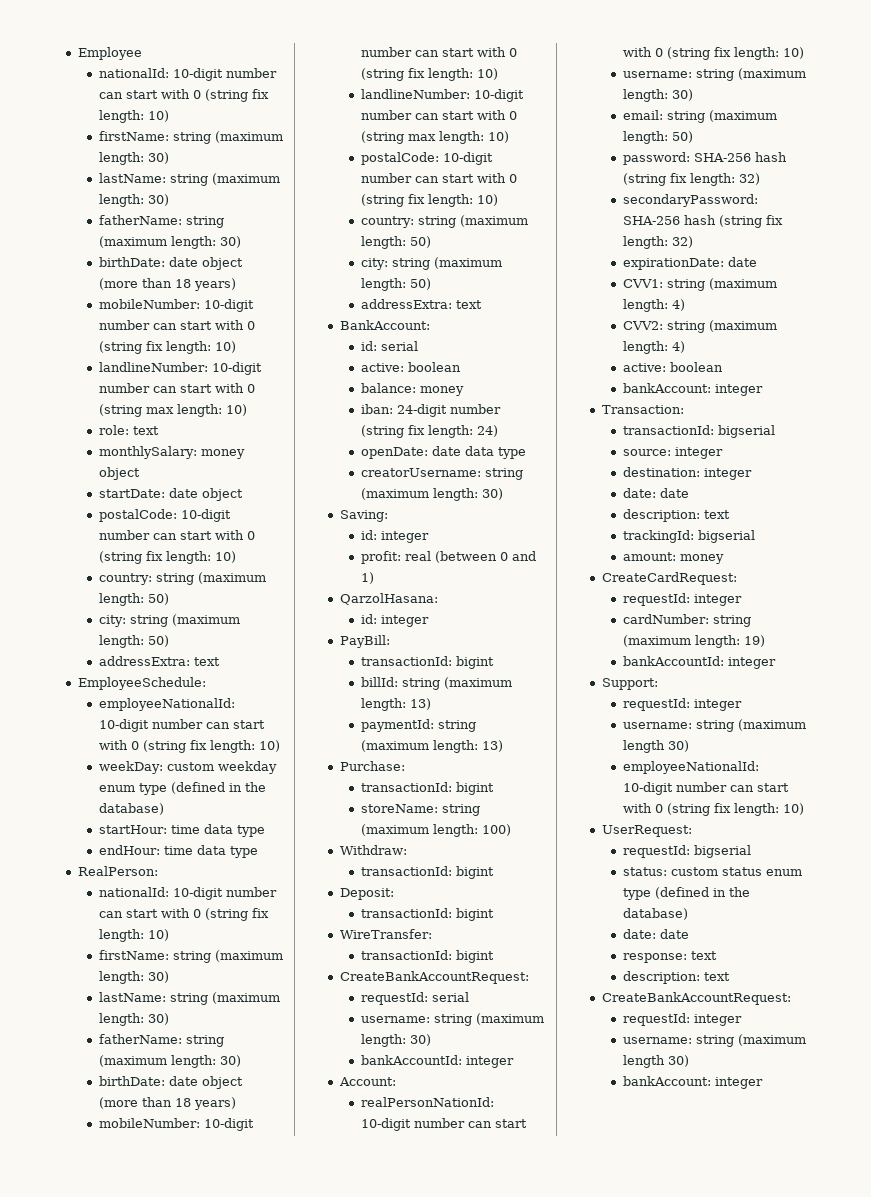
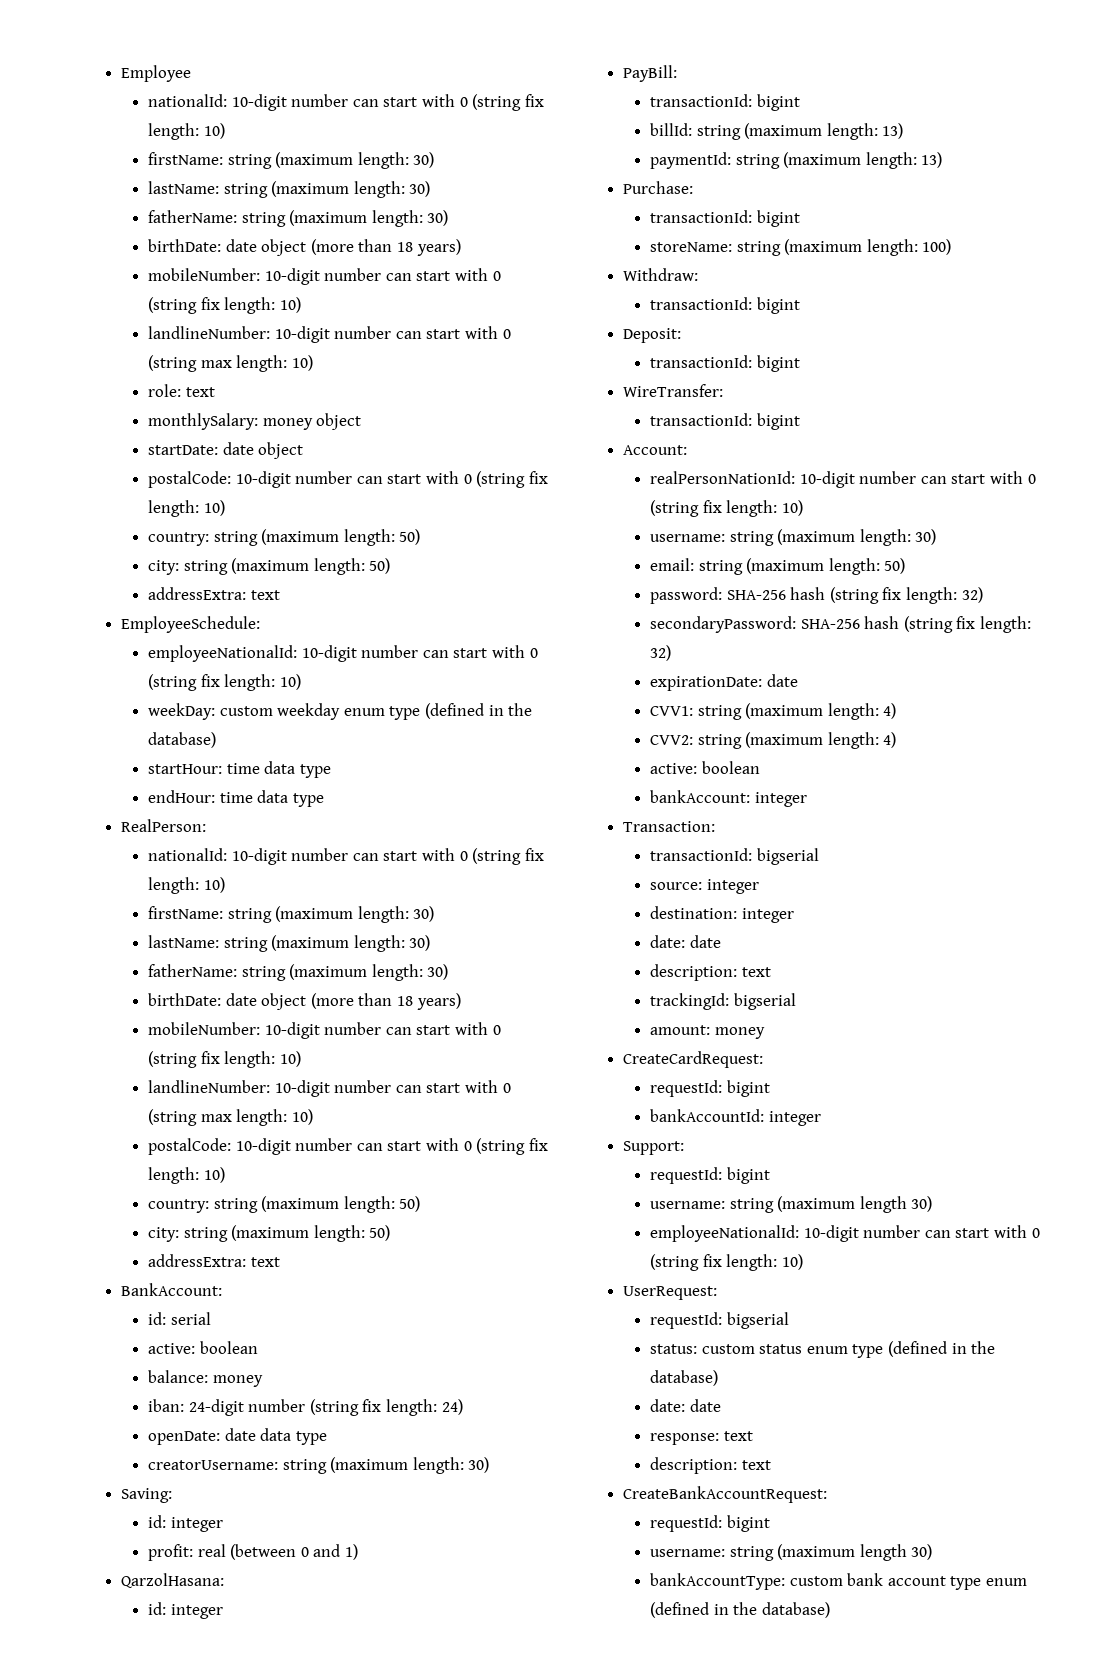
[339,971,529,984] [360,992,469,1005] [360,1013,544,1026] [360,1034,431,1047] [360,1055,514,1068] // CreateBankAccountRequest: // requestId: serial // username: string (maximum length: 30) // bankAccountId: integer -> (800, 421) none
[693,594,742,606] [622,614,751,627] [622,635,765,648] integer // cardNumber: string (maximum length: 19) -> [726,1080,770,1097] bigint
[693,699,742,711] integer -> [726,1167,770,1184] bigint
[693,1014,742,1026] [622,1034,806,1047] [622,1055,689,1068] [622,1076,763,1089] integer // username: string (maximum length 30) // bankAccount: integer -> [726,1515,770,1532] [650,1544,933,1561] [650,1573,1028,1590] [650,1602,830,1618] bigint // username: string (maximum length 30) // bankAccountType: custom bank account type enum (defined in the database)

